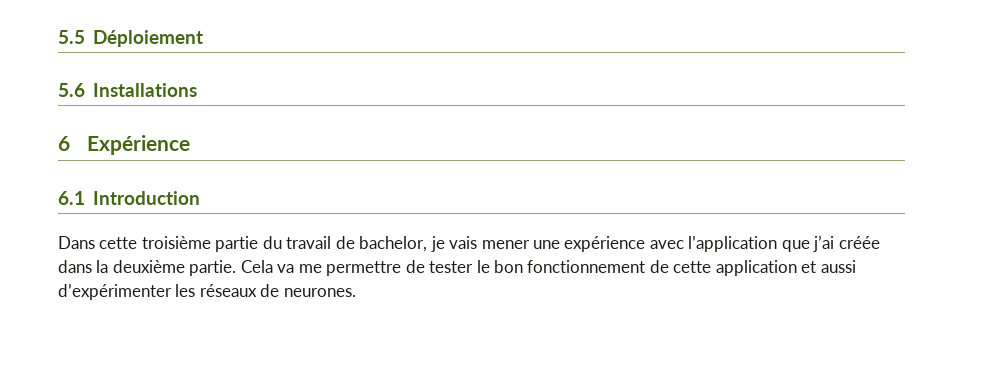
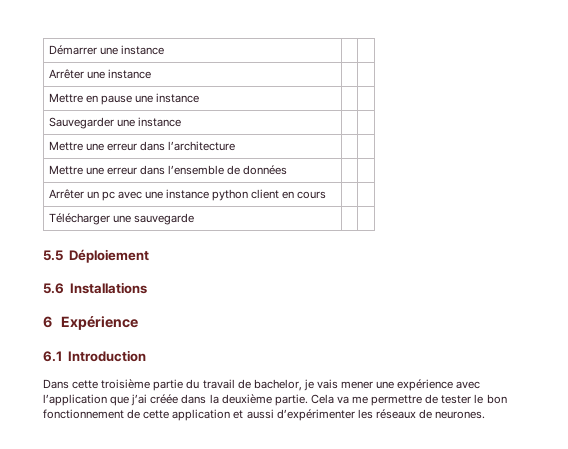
(58, 37) none -> [48,45,164,55] [48,69,151,79] [48,93,199,105] [48,117,181,129] [48,141,235,151] [48,165,288,175] [48,189,327,201] [48,213,194,225] Démarrer une instance | | // Arrêter une instance | | // Mettre en pause une instance | | // Sauvegarder une instance | | // Mettre une erreur dans l’architecture | | // Mettre une erreur dans l’ensemble de données | | // Arrêter un pc avec une instance python client en cours | | // Télécharger une sauvegarde | | //

